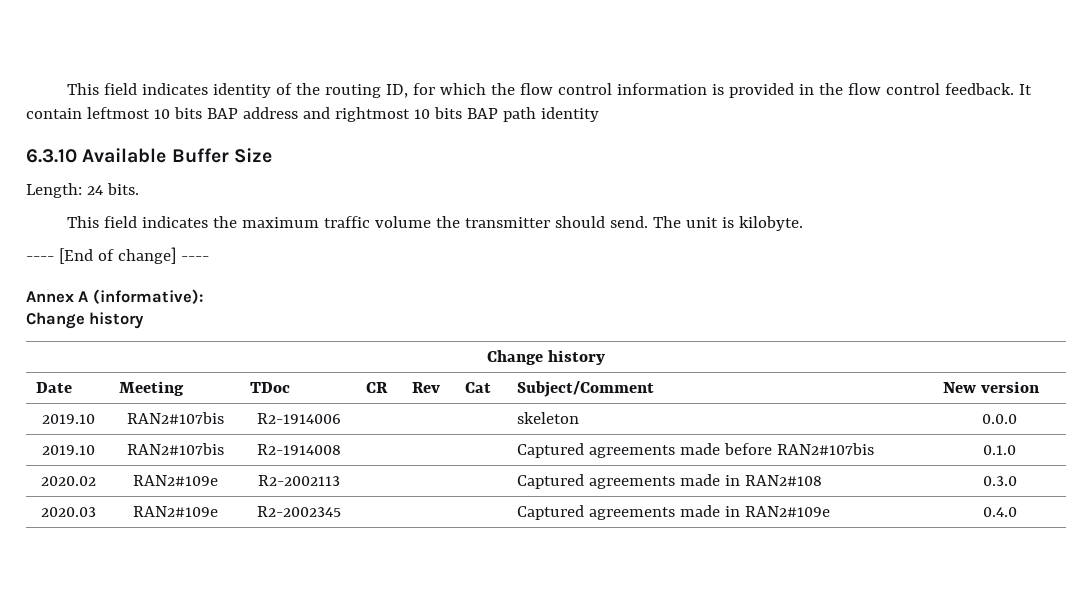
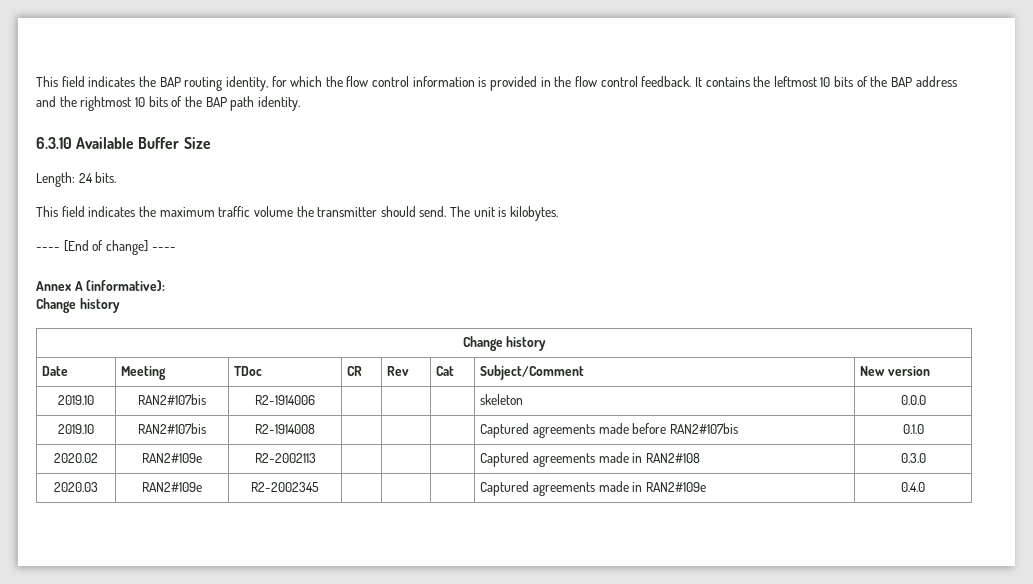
[67,83,409,98] This field indicates identity of the routing ID, -> [36,76,268,91] This field indicates the BAP routing identity,
[26,108,82,119] contain -> [705,76,771,87] contains the
(202, 113) none -> [856,76,888,87] of the
(330, 113) none -> [59,96,77,107] the
(462, 113) none -> [171,96,202,107] of the
[540,107,599,122] identity -> [257,96,300,111] identity.
[739,216,804,231] kilobyte. -> [510,206,559,221] kilobytes.

